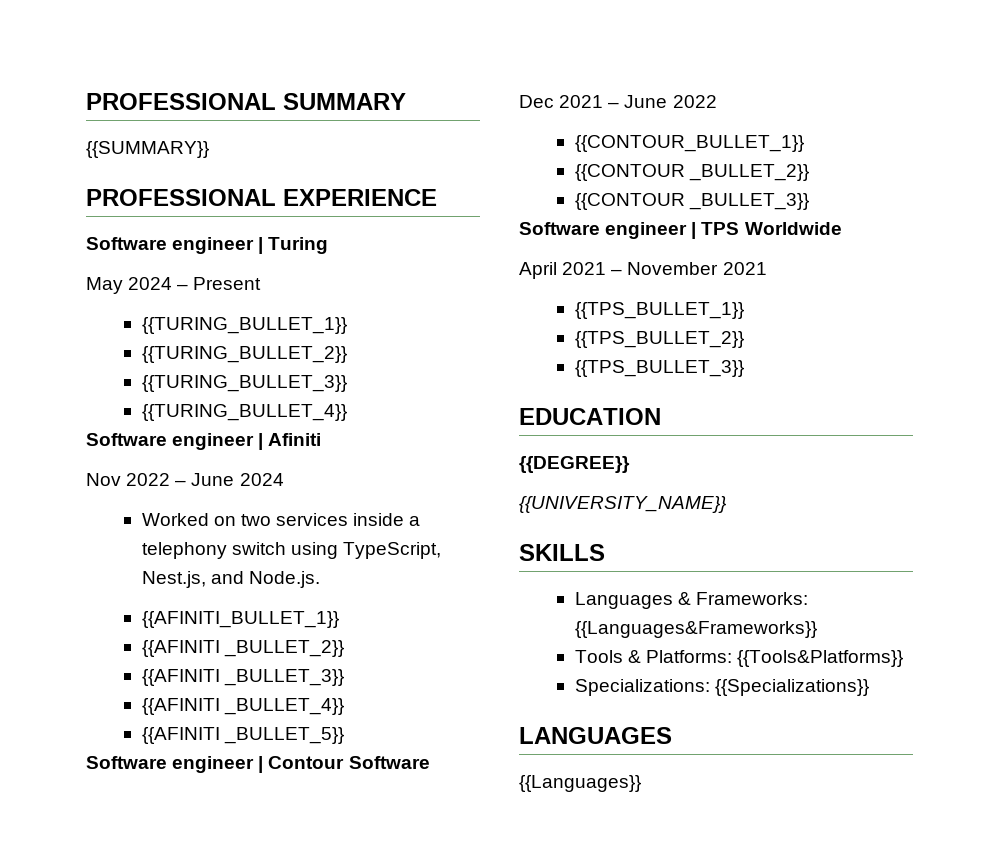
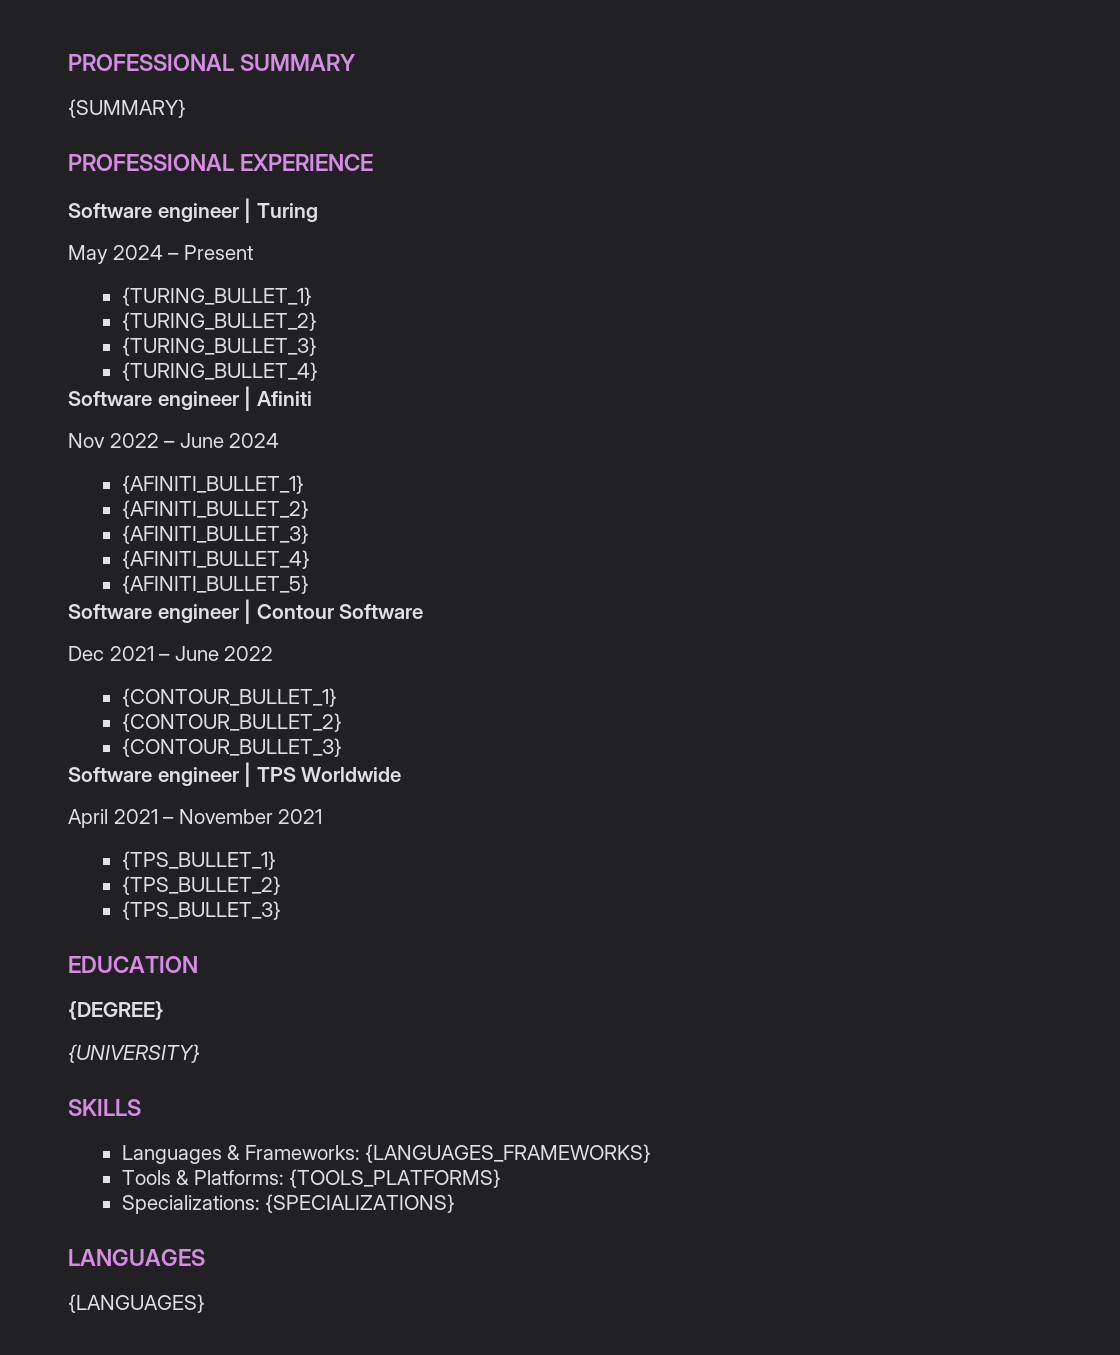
[86,141,209,158] {{SUMMARY}} -> [68,99,186,118] {SUMMARY}
[141,317,347,334] [141,346,347,363] [141,375,347,392] [141,404,347,421] {{TURING_BULLET_1}} // {{TURING_BULLET_2}} // {{TURING_BULLET_3}} // {{TURING_BULLET_4}} -> [121,287,312,306] [121,312,317,331] [121,337,317,356] [121,362,318,381] {TURING_BULLET_1} // {TURING_BULLET_2} // {TURING_BULLET_3} // {TURING_BULLET_4}
[141,513,421,526] [141,542,441,559] [141,571,320,588] [141,611,339,628] [141,640,344,657] [141,669,344,686] [141,698,344,715] [141,727,344,744] Worked on two services inside a telephony switch using TypeScript, Nest.js, and Node.js. // {{AFINITI_BULLET_1}} // {{AFINITI _BULLET_2}} // {{AFINITI _BULLET_3}} // {{AFINITI _BULLET_4}} // {{AFINITI _BULLET_5}} -> [121,475,304,494] [121,500,309,519] [121,525,309,544] [121,550,310,569] [121,575,309,594] {AFINITI_BULLET_1} // {AFINITI_BULLET_2} // {AFINITI_BULLET_3} // {AFINITI_BULLET_4} // {AFINITI_BULLET_5}
[574,135,804,152] [574,164,809,181] [574,193,809,210] {{CONTOUR_BULLET_1}} // {{CONTOUR _BULLET_2}} // {{CONTOUR _BULLET_3}} -> [121,688,337,707] [121,713,342,732] [121,738,342,757] {CONTOUR_BULLET_1} // {CONTOUR_BULLET_2} // {CONTOUR_BULLET_3}
[574,302,744,319] [574,331,744,348] [574,360,744,377] {{TPS_BULLET_1}} // {{TPS_BULLET_2}} // {{TPS_BULLET_3}} -> [121,851,276,870] [121,876,281,895] [121,901,281,920] {TPS_BULLET_1} // {TPS_BULLET_2} // {TPS_BULLET_3}
[519,456,630,473] [519,496,727,513] {{DEGREE}} // {{UNIVERSITY_NAME}} -> [68,1001,164,1020] [68,1044,200,1063] {DEGREE} // {UNIVERSITY}
[574,621,817,638] {{Languages&Frameworks}} -> [365,1144,652,1163] {LANGUAGES_FRAMEWORKS}
[736,650,903,667] {{Tools&Platforms}} -> [289,1169,502,1188] {TOOLS_PLATFORMS}
[714,679,869,696] {{Specializations}} -> [265,1194,456,1213] {SPECIALIZATIONS}
[519,775,641,792] {{Languages}} -> [68,1294,205,1313] {LANGUAGES}

